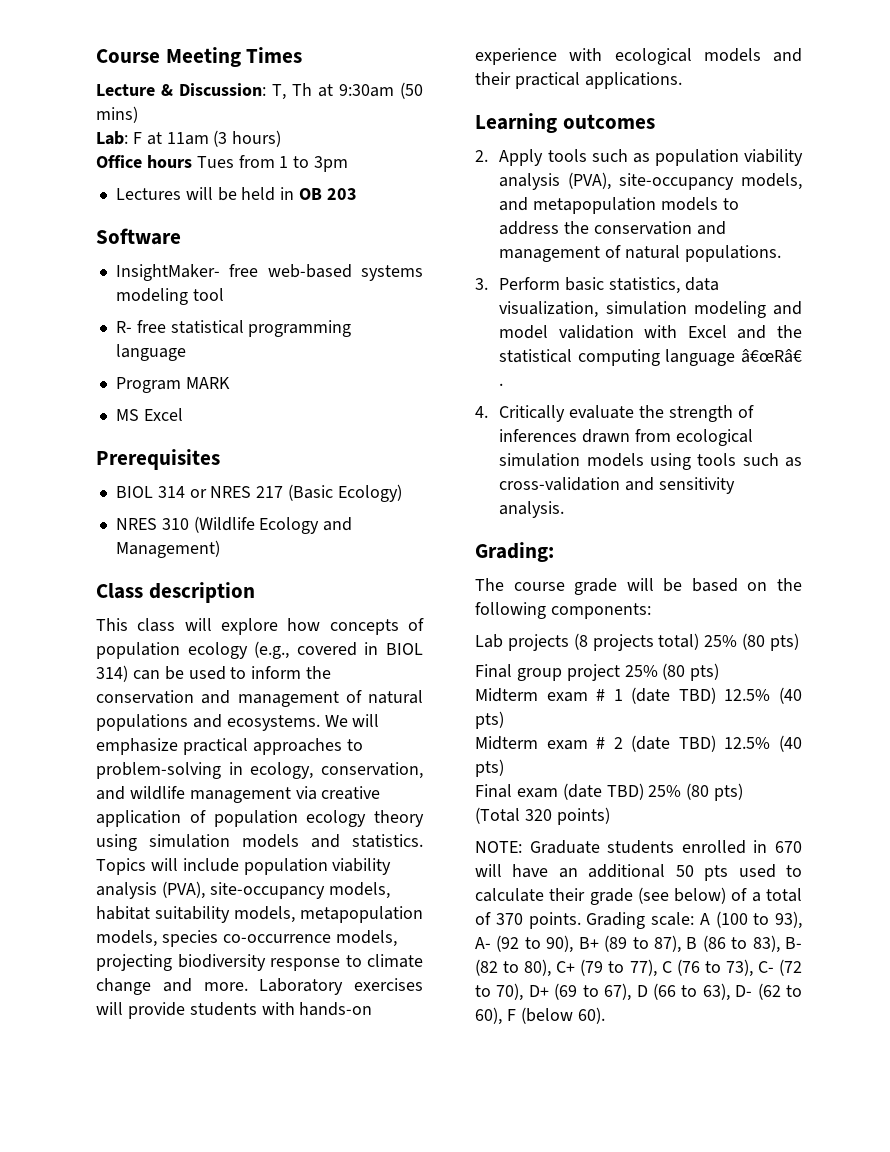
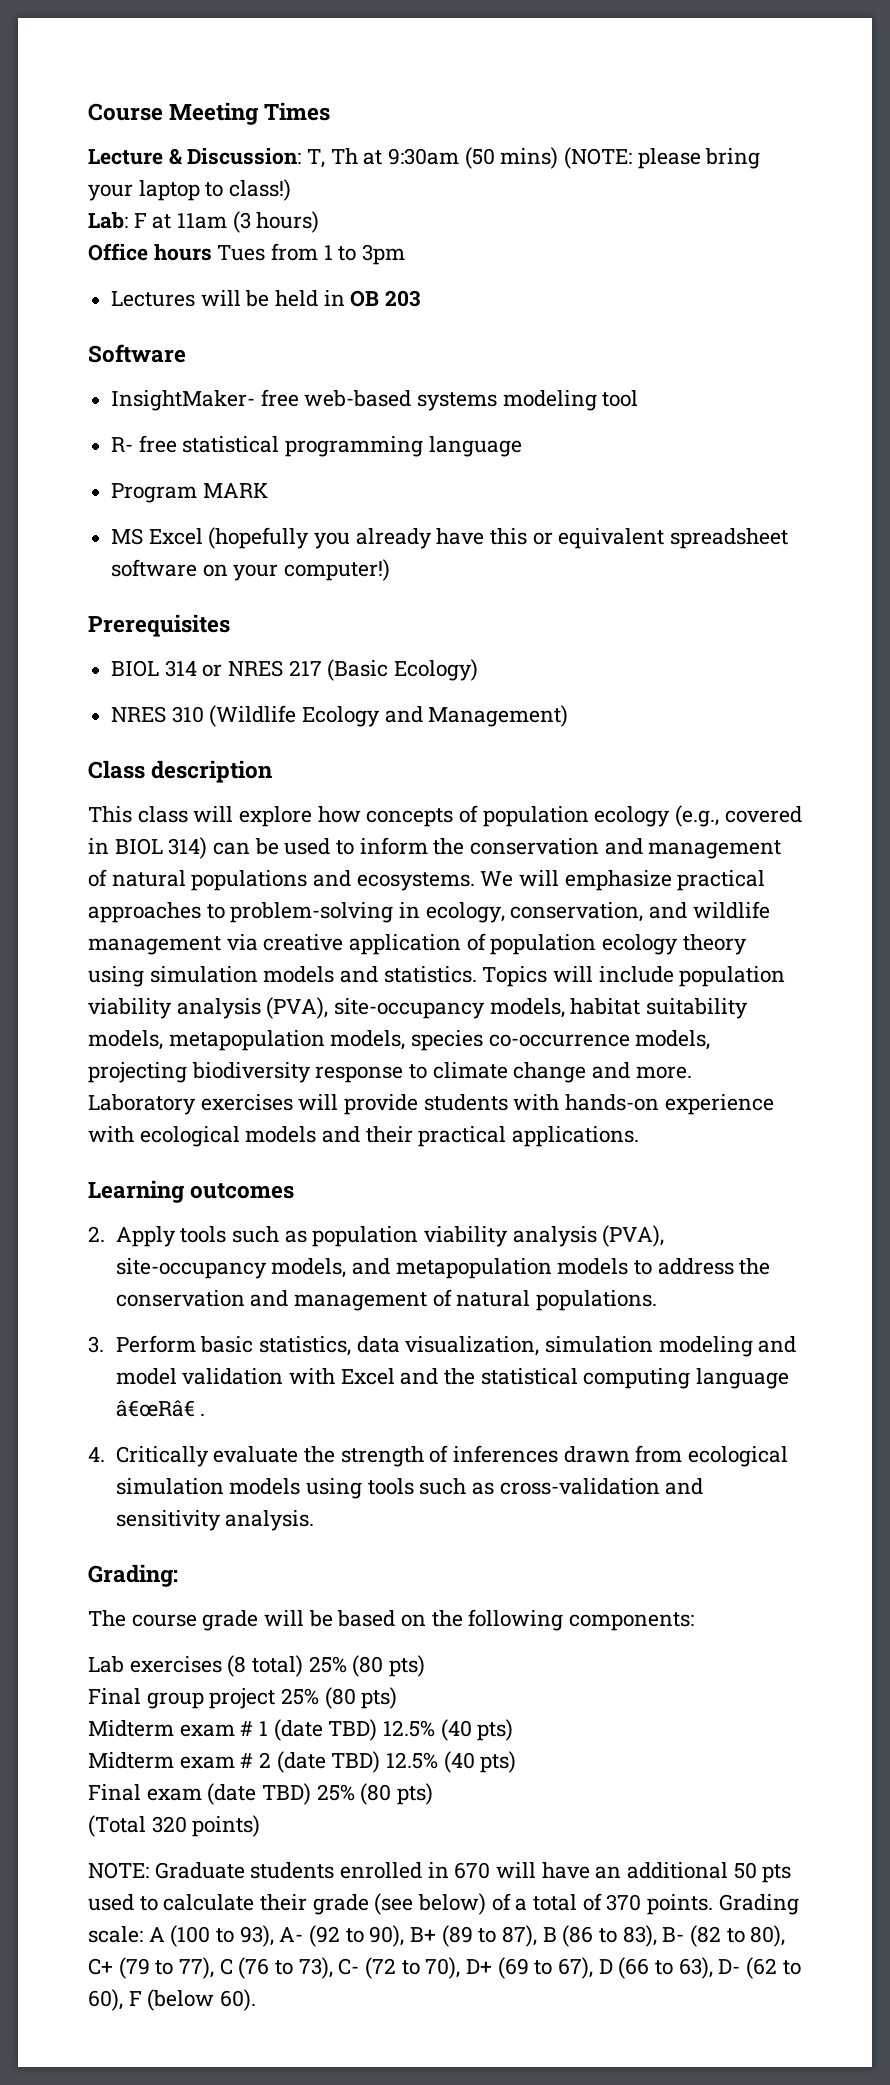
(138, 114) none -> [564,147,761,169] [88,179,292,201] (NOTE: please bring your laptop to class!)
(183, 414) none -> [208,527,789,549] [111,559,391,581] (hopefully you already have this or equivalent spreadsheet software on your computer!)
[507,633,654,651] projects (8 projects -> [129,1655,247,1677] exercises (8

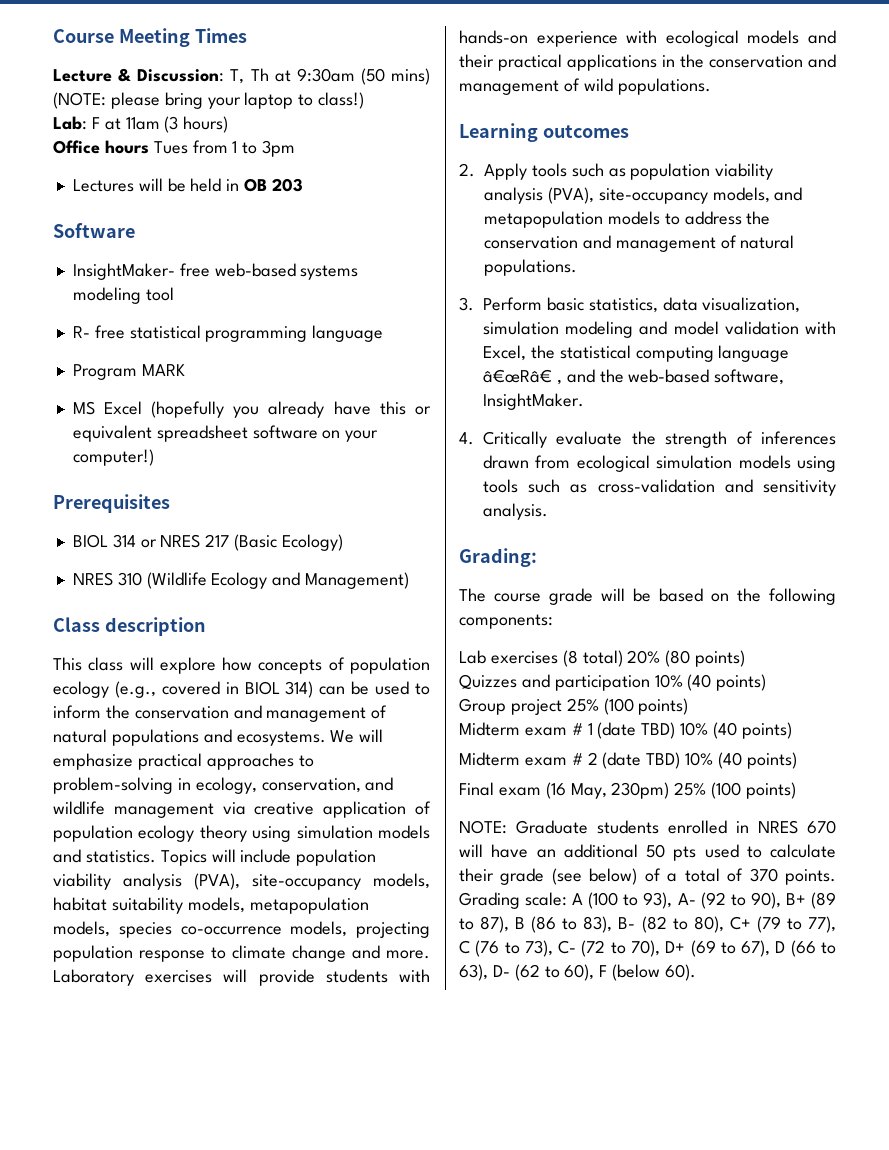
[191,1062,311,1083] biodiversity -> [53,945,133,962] population
[512,1126,640,1147] applications. -> [567,54,836,71] [459,78,711,95] applications in the conservation and management of wild populations.
[340,1368,439,1385] Excel and -> [483,345,526,361] Excel,
[200,1413,206,1416] . -> [556,369,785,385] [483,393,584,410] , and the web-based software, InsightMaker.
[308,1655,426,1677] [88,1687,398,1709] 25% (80 pts) // Final group project 25% (80 pts) -> [627,650,746,667] [459,674,767,691] [459,698,689,715] 20% (80 points) // Quizzes and participation 10% (40 points) // Group project 25% (100 points)
[383,1719,514,1741] 12.5% (40 pts) -> [680,722,792,739] 10% (40 points)
[386,1751,517,1773] 12.5% (40 pts) -> [685,752,797,769] 10% (40 points)
[207,1783,434,1805] [88,1815,187,1837] (date TBD) 25% (80 pts) // (Total 320 -> [545,782,742,799] (16 May, 230pm) 25% (100
(449, 1870) none -> [758,820,798,834] NRES

